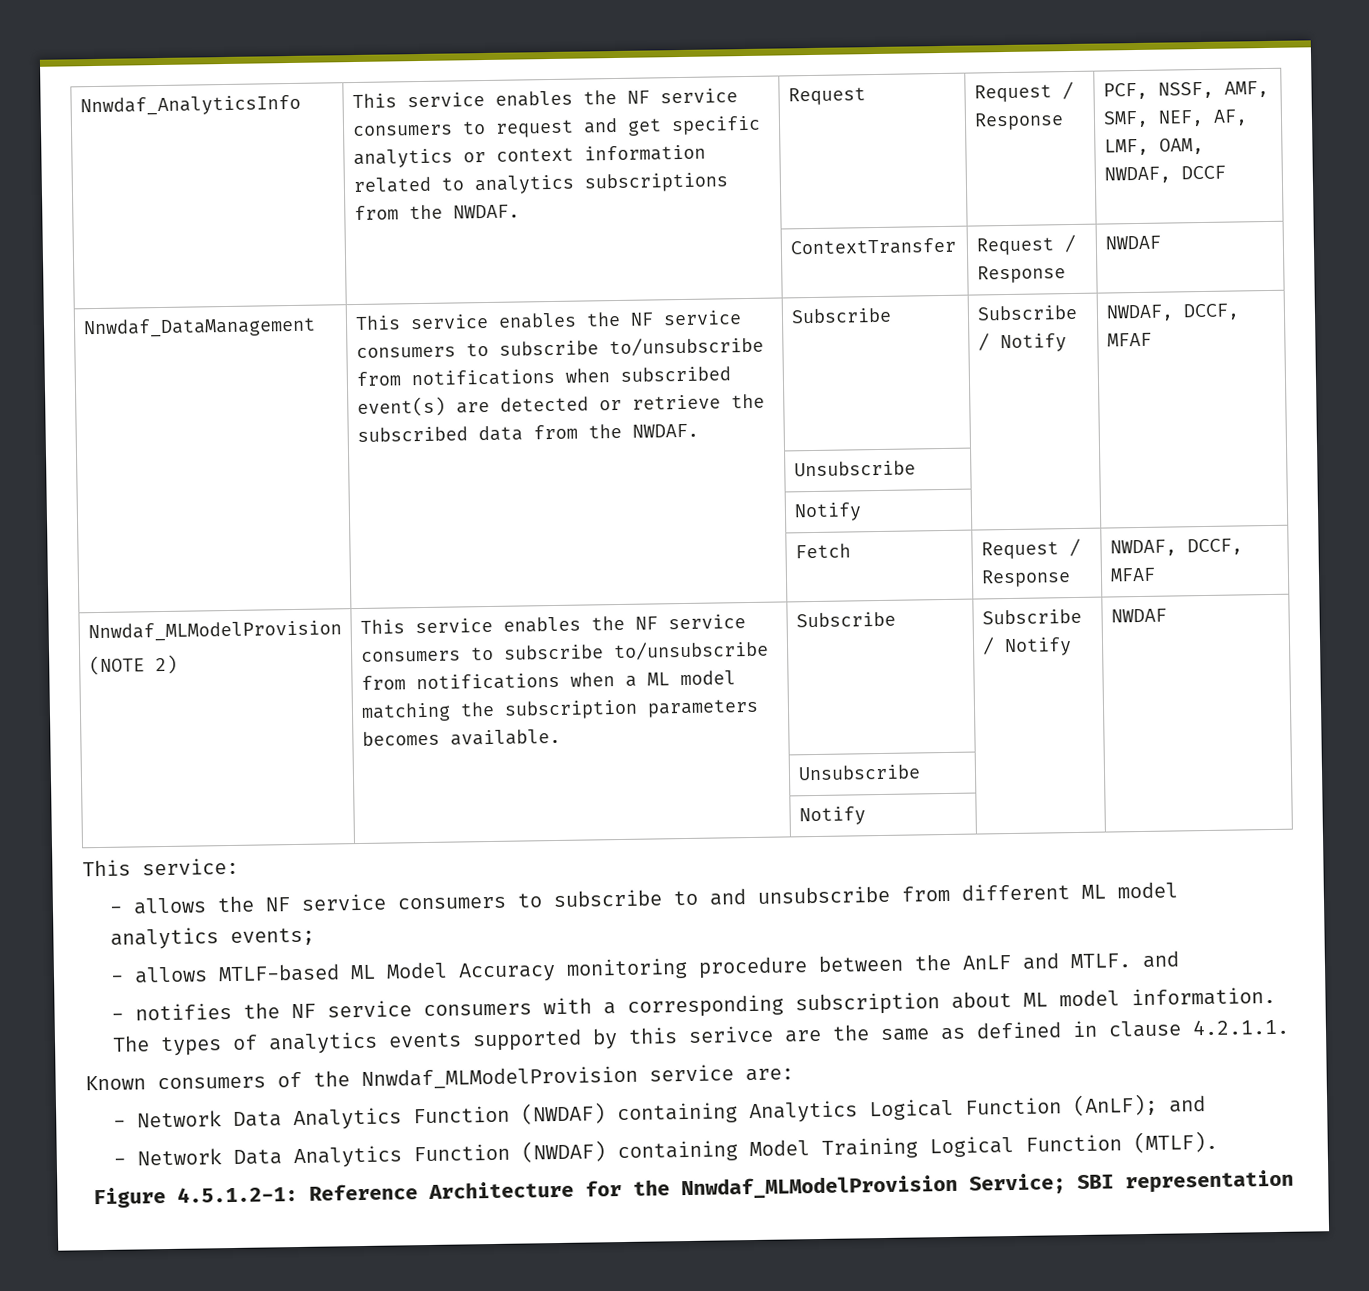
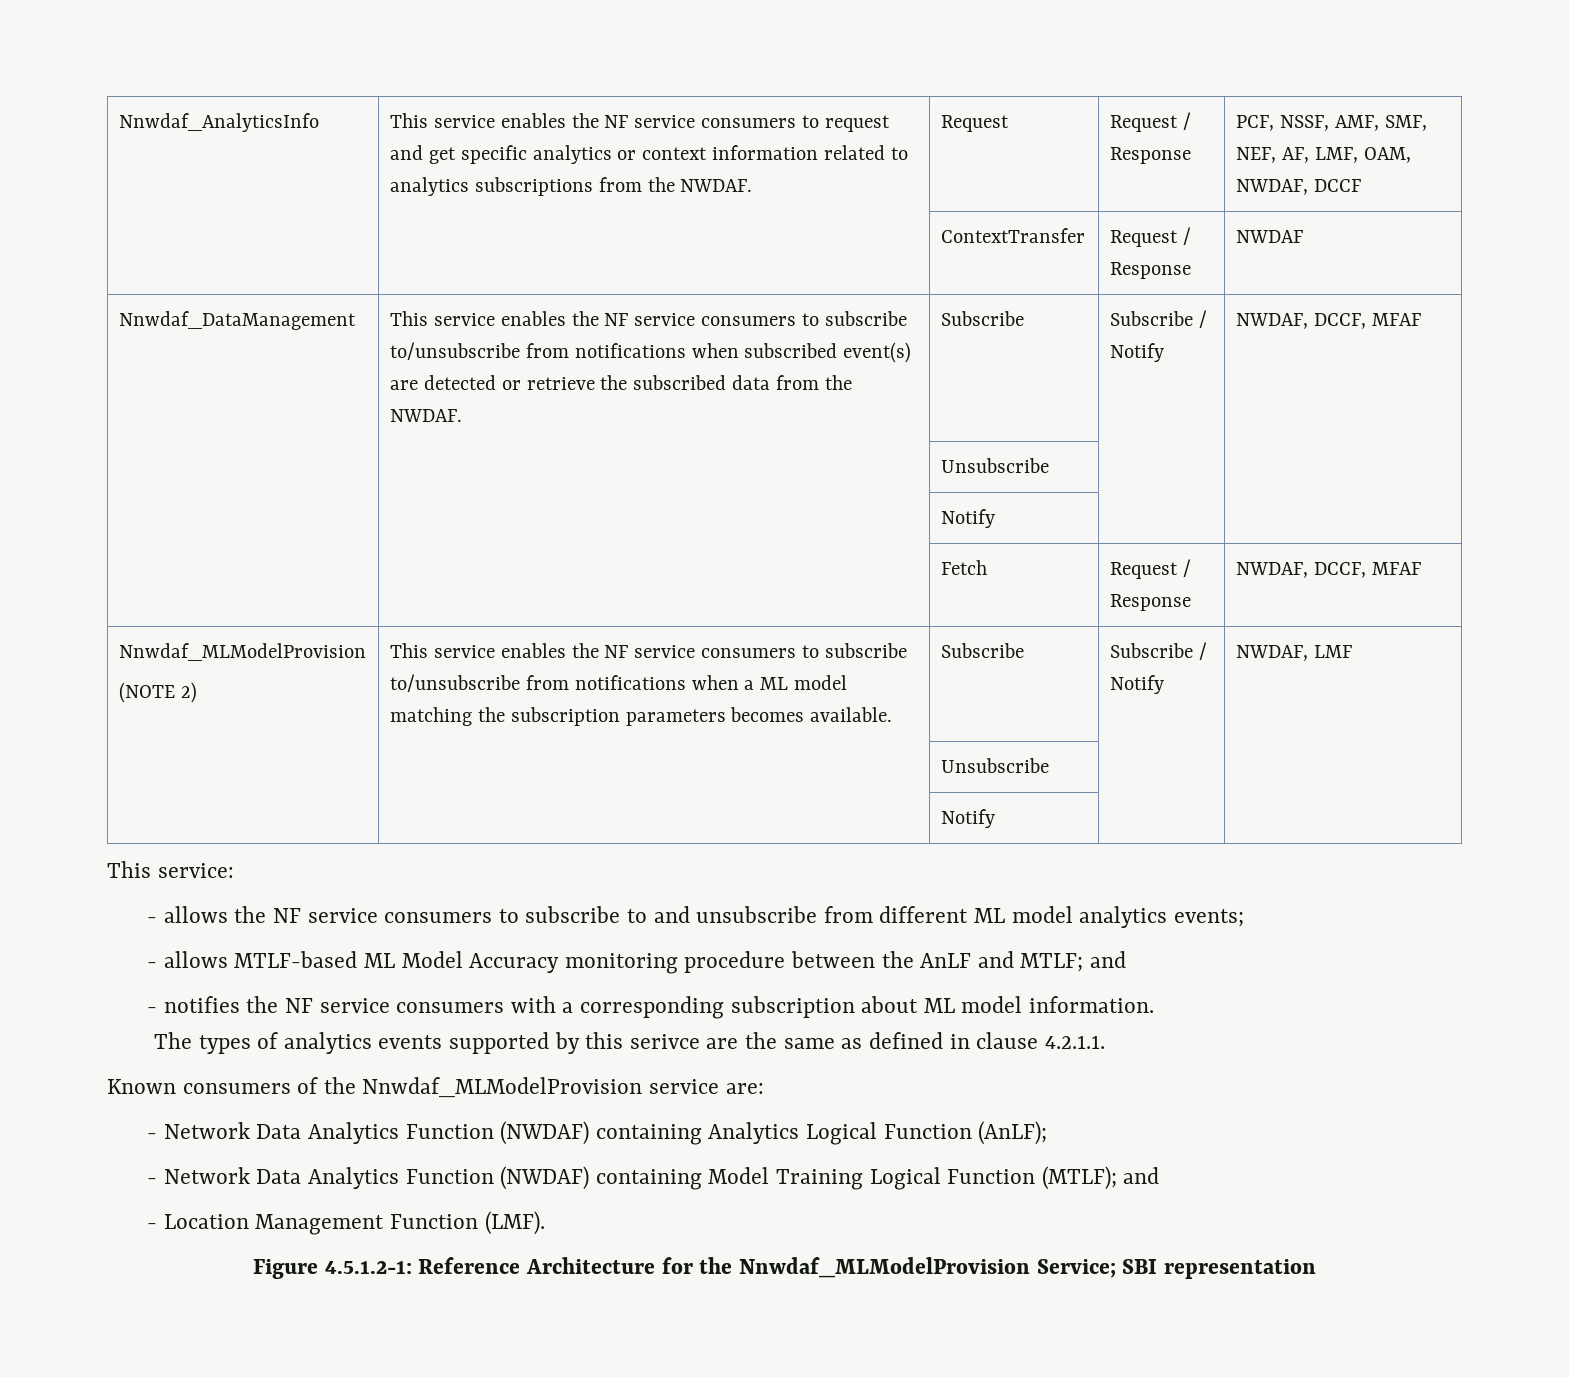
[1110,608,1167,623] NWDAF -> [1235,645,1352,661] NWDAF, LMF
[1069,953,1131,969] MTLF. -> [1020,953,1084,972] MTLF;
[1167,1095,1206,1113] and -> (1048, 1133) none
[1132,1130,1218,1154] (MTLF). -> [1041,1166,1160,1190] [147,1211,545,1235] (MTLF); and // - Location Management Function (LMF).

